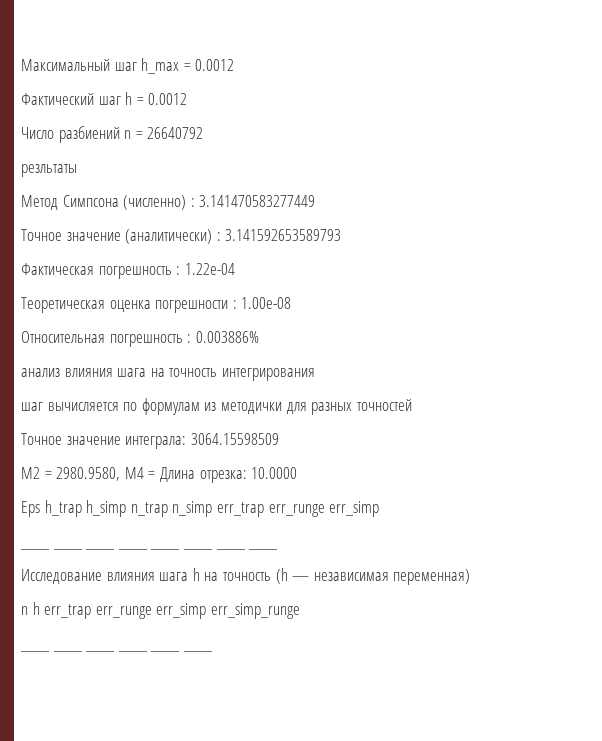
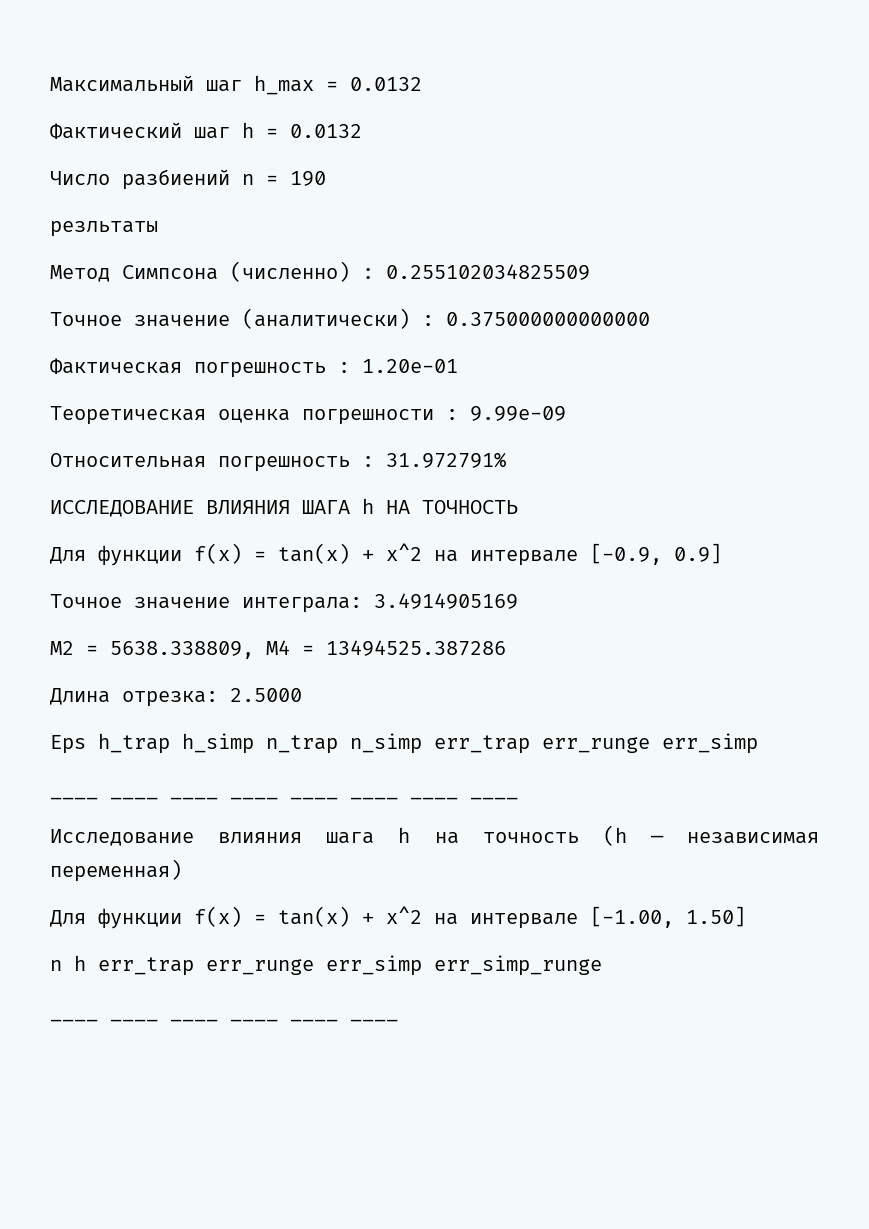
[195,59,235,71] 0.0012 -> [350,77,422,91] 0.0132
[148,93,188,105] 0.0012 -> [290,124,362,138] 0.0132
[147,127,204,139] 26640792 -> [290,171,326,186] 190
[199,195,316,207] 3.141470583277449 -> [386,264,590,280] 0.255102034825509
[225,229,342,241] 3.141592653589793 -> [446,312,650,327] 0.375000000000000
[184,263,235,275] 1.22e-04 -> [362,359,458,373] 1.20e-01
[241,297,292,309] 1.00e-08 -> [470,406,566,421] 9.99e-09
[195,331,259,343] [21,368,315,381] [21,398,412,415] 0.003886% // анализ влияния шага на точность интегрирования // шаг вычисляется по формулам из методички для разных точностей -> [386,452,506,468] [50,498,518,517] [50,543,722,566] 31.972791% // ИССЛЕДОВАНИЕ ВЛИЯНИЯ ШАГА h НА ТОЧНОСТЬ // Для функции f(x) = tan(x) + x^2 на интервале [-0.9, 0.9]
[190,433,279,445] 3064.15598509 -> [374,593,518,609] 3.4914905169
[56,467,121,481] 2980.9580, -> [110,641,254,659] 5638.338809,
(156, 475) none -> [326,640,506,656] 13494525.387286 //
[251,467,298,479] 10.0000 -> [230,688,302,702] 2.5000
(471, 577) none -> [50,906,746,929] // Для функции f(x) = tan(x) + x^2 на интервале [-1.00, 1.50]

